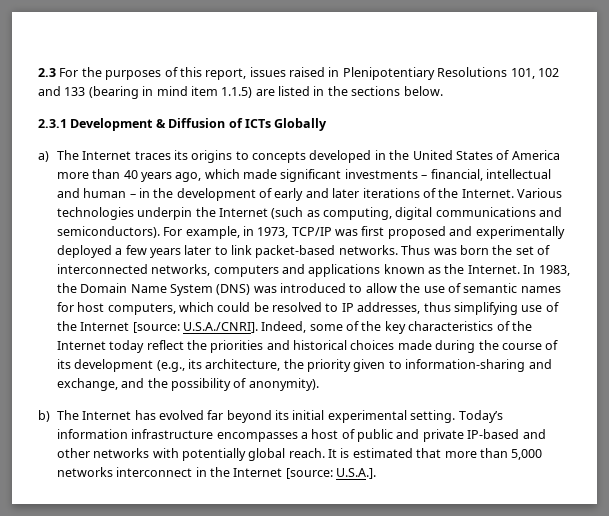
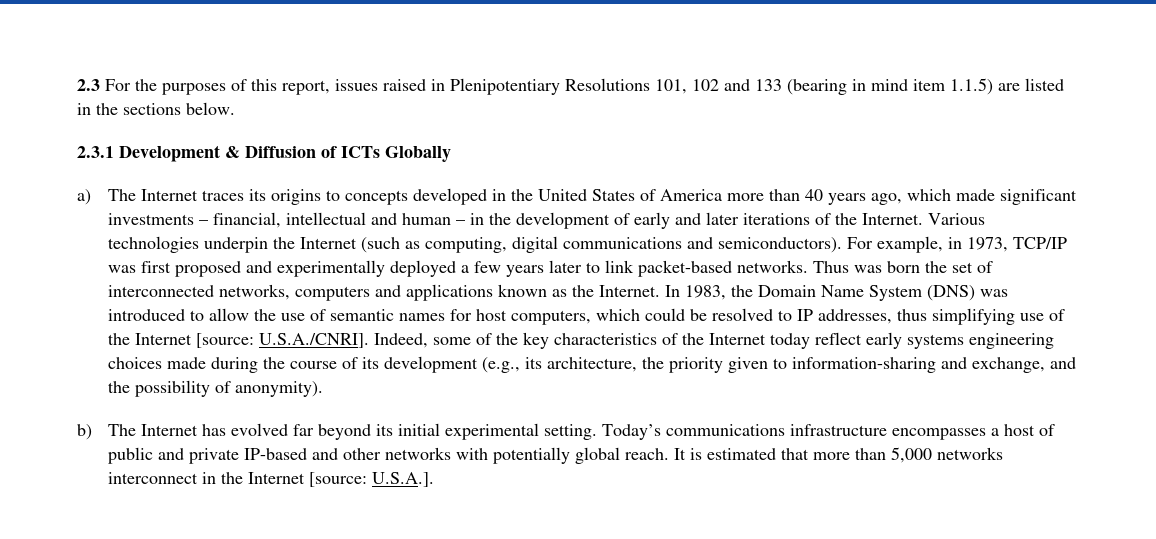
[186,340,348,353] the priorities and historical -> [866,332,1055,349] early systems engineering
[56,429,128,439] information -> [666,424,786,436] communications

